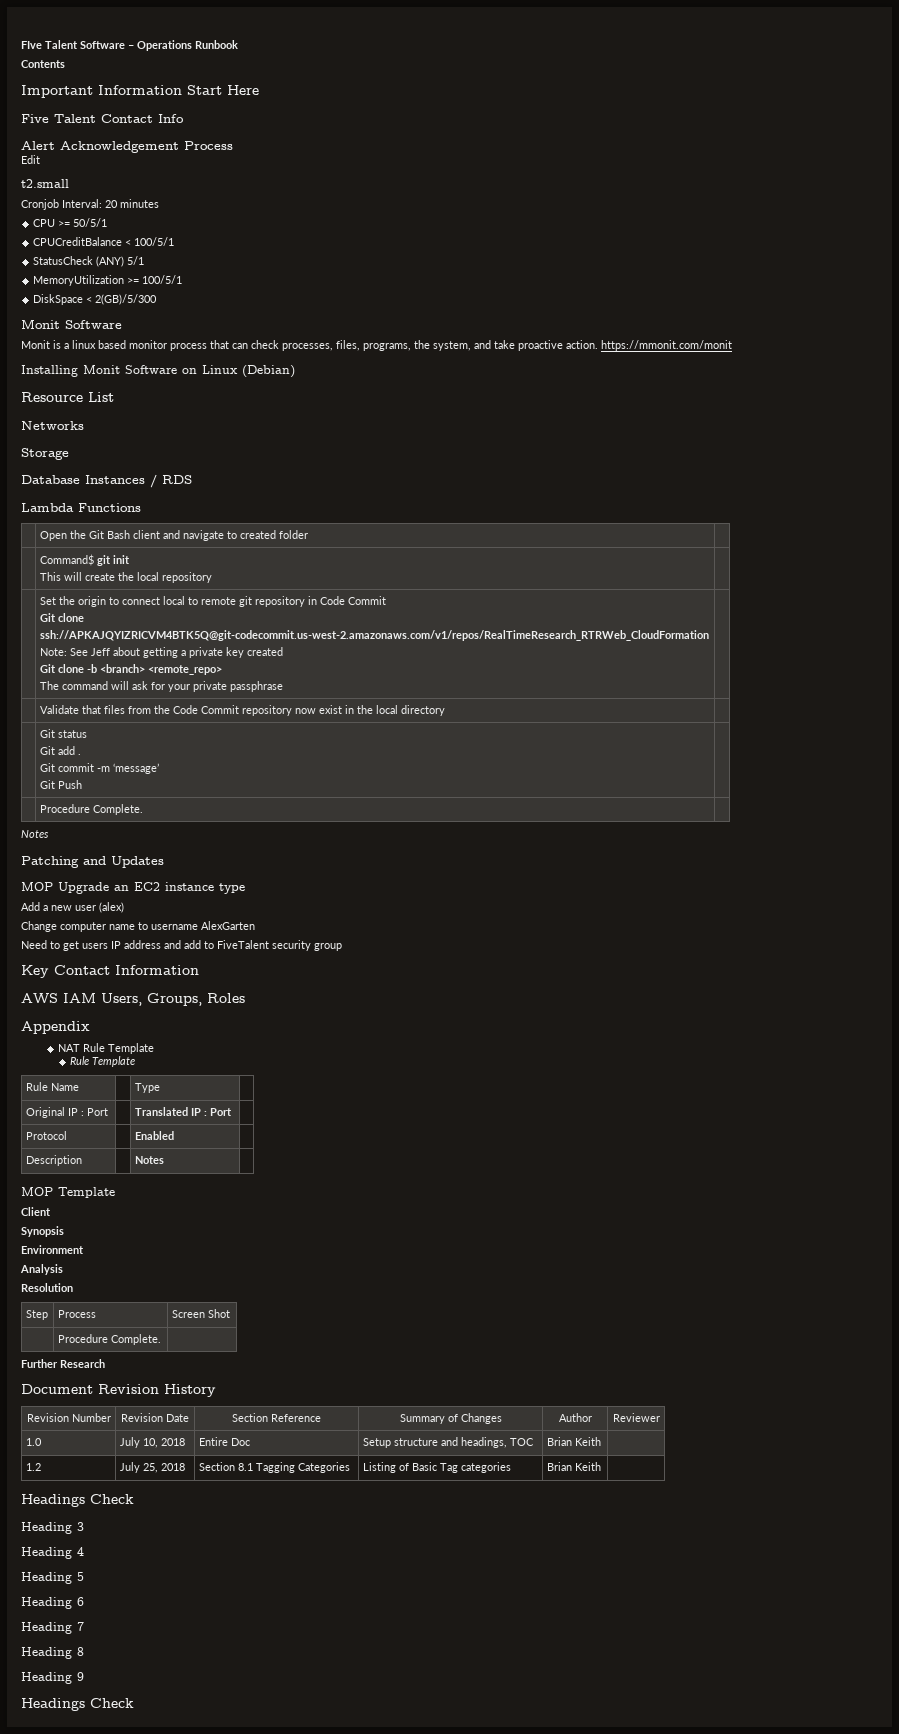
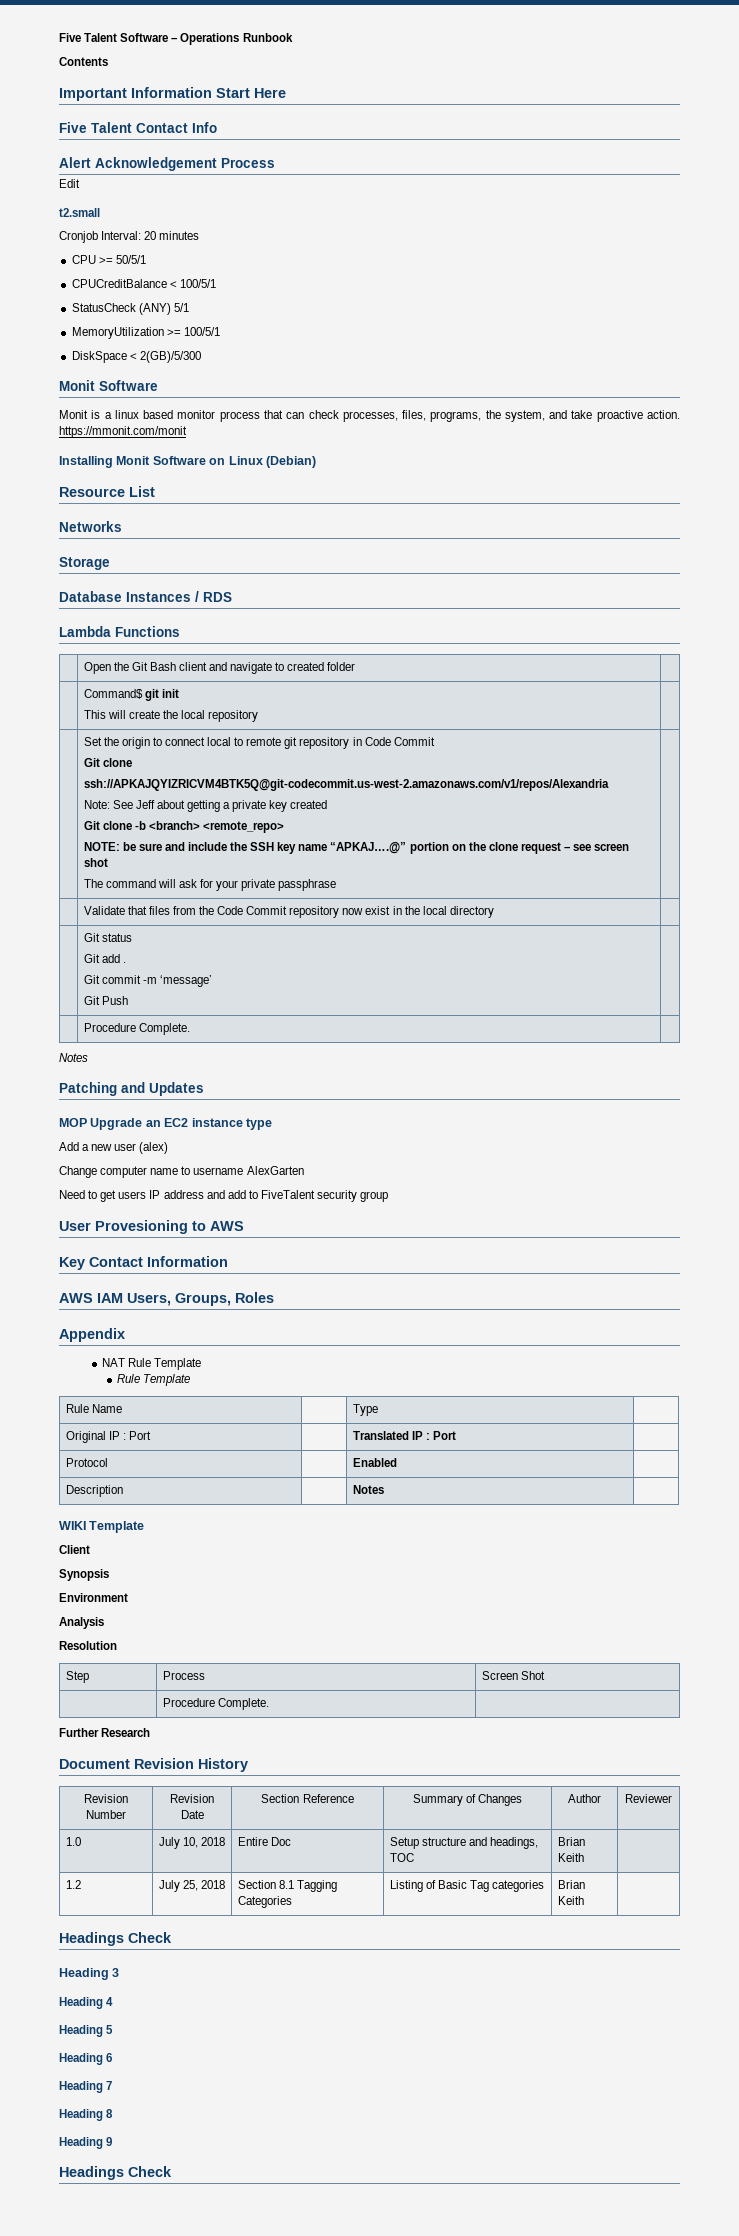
[21,41,42,49] FIve -> [59,33,81,42] Five
[39,630,709,641] ssh://APKAJQYIZRICVM4BTK5Q@git-codecommit.us-west-2.amazonaws.com/v1/repos/RealTimeResearch_RTRWeb_CloudFormation -> [83,779,609,791] ssh://APKAJQYIZRICVM4BTK5Q@git-codecommit.us-west-2.amazonaws.com/v1/repos/Alexandria
(222, 670) none -> [83,842,630,854] [83,858,108,867] // NOTE: be sure and include the SSH key name “APKAJ….@” portion on the clone request – see screen shot
(342, 947) none -> [59,1220,244,1234] // User Provesioning to AWS
[21,1187,53,1196] MOP -> [59,1521,86,1530] WIKI

